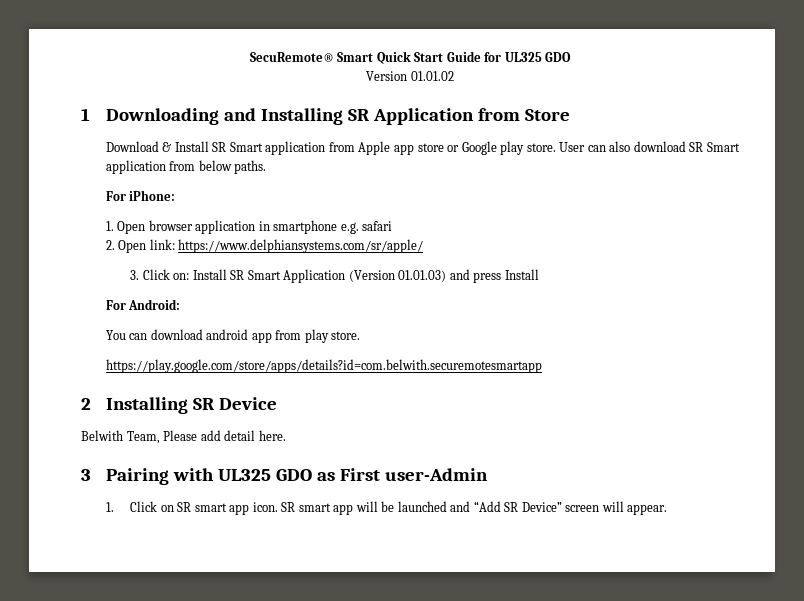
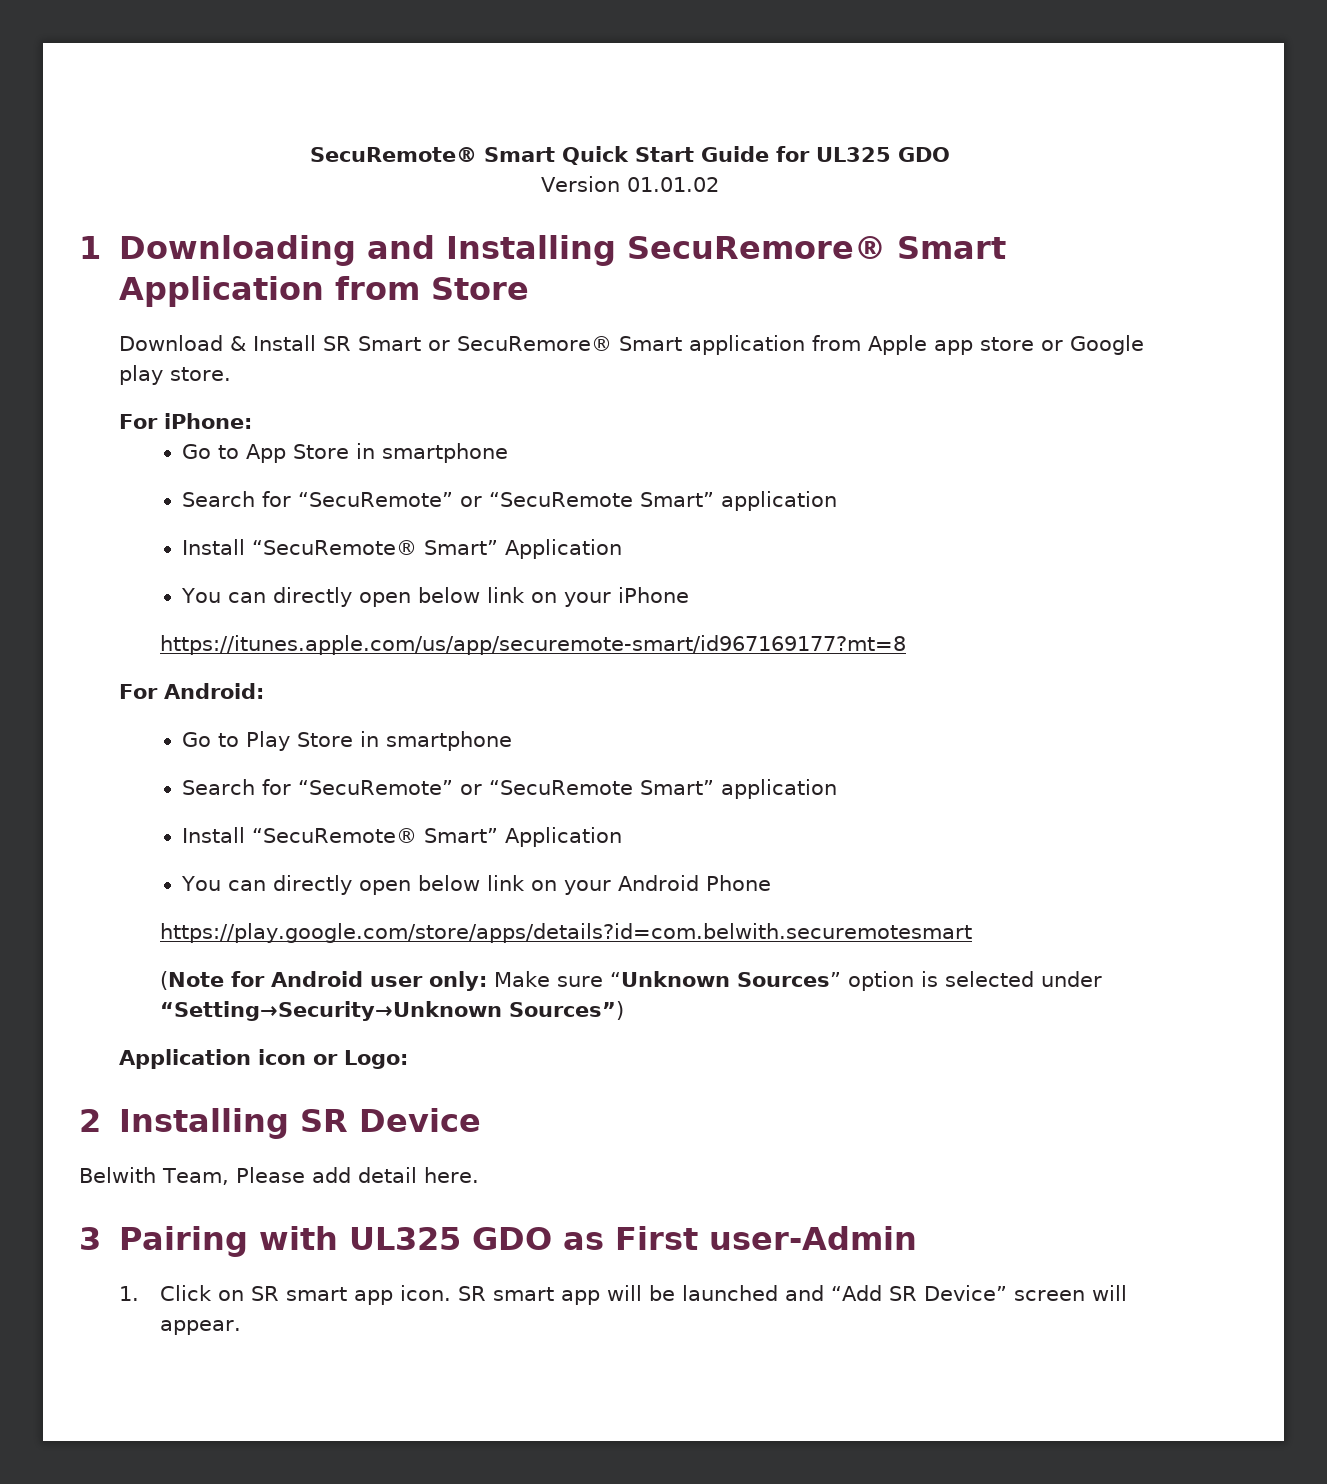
[347,109,369,121] SR -> [627,236,1007,259] SecuRemore® Smart
(263, 147) none -> [428,336,683,351] or SecuRemore® Smart
[559,141,740,152] [105,160,267,174] [105,190,176,201] [105,220,393,234] [105,239,424,253] [130,269,539,283] [105,299,181,310] [105,329,361,343] [105,359,542,373] User can also download SR Smart application from below paths. // For iPhone: // 1. Open browser application in smartphone e.g. safari // 2. Open link: https://www.delphiansystems.com/sr/apple/ // 3. Click on: Install SR Smart Application (Version 01.01.03) and press Install // For Android: // You can download android app from play store. // https://play.google.com/store/apps/details?id=com.belwith.securemotesmartapp -> [119,413,253,429] [182,443,509,463] [182,491,838,511] [182,539,623,559] [181,587,690,607] [159,635,906,655] [119,683,265,699] [182,731,513,751] [182,779,838,799] [182,827,623,847] [181,875,772,895] [159,923,972,943] [159,971,1102,991] [159,1001,624,1021] [119,1049,409,1069] // For iPhone: // Go to App Store in smartphone // Search for “SecuRemote” or “SecuRemote Smart” application // Install “SecuRemote® Smart” Application // You can directly open below link on your iPhone // https://itunes.apple.com/us/app/securemote-smart/id967169177?mt=8 // For Android: // Go to Play Store in smartphone // Search for “SecuRemote” or “SecuRemote Smart” application // Install “SecuRemote® Smart” Application // You can directly open below link on your Android Phone // https://play.google.com/store/apps/details?id=com.belwith.securemotesmart // (Note for Android user only: Make sure “Unknown Sources” option is selected under “Setting→Security→Unknown Sources”) // Application icon or Logo:

